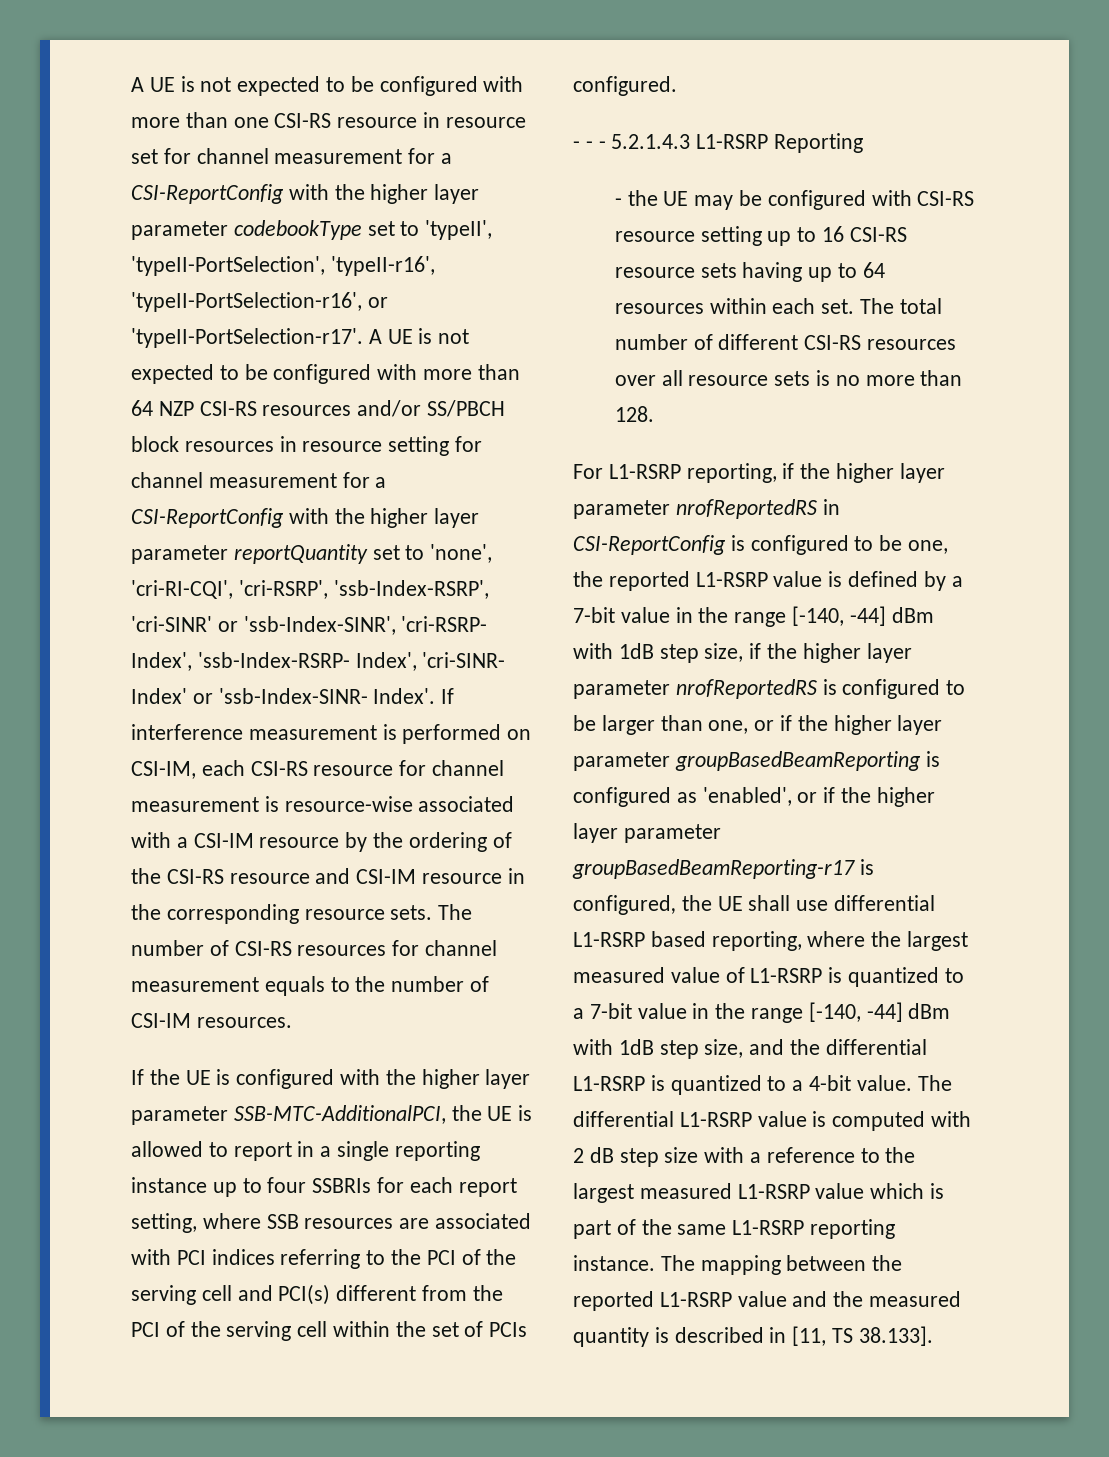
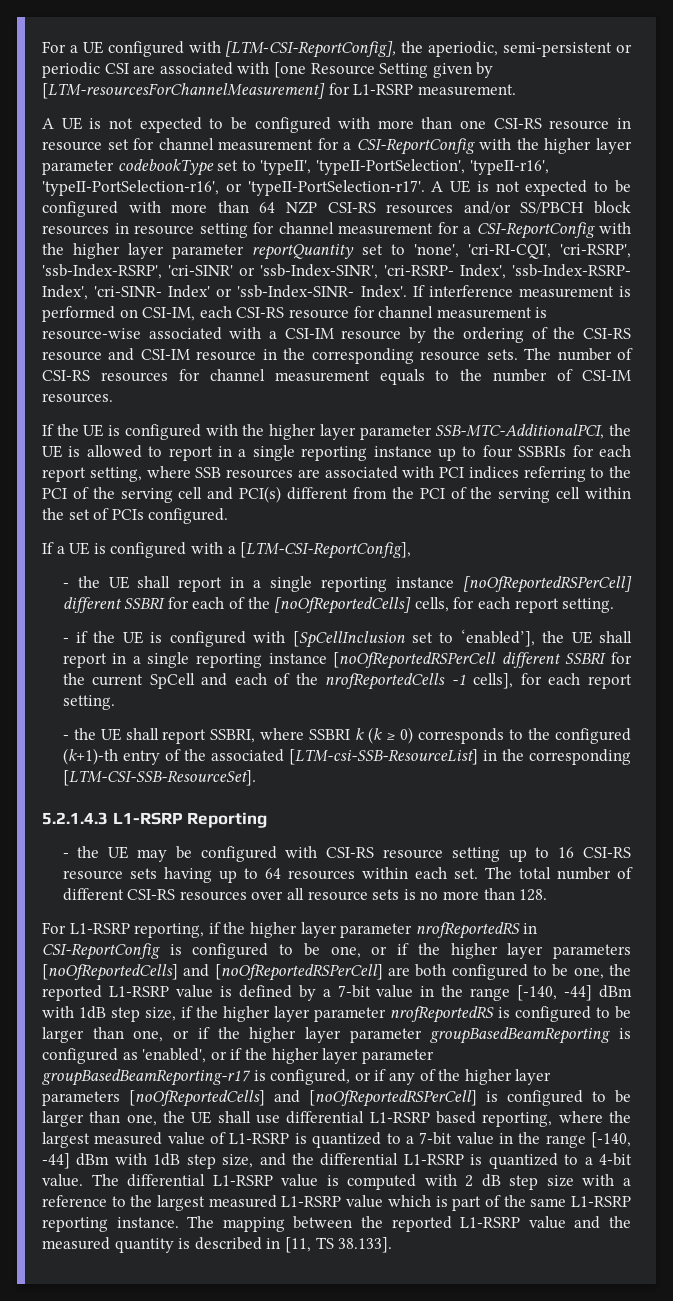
(131, 84) none -> [42,41,632,58] [42,62,494,78] [42,83,516,99] For a UE configured with [LTM-CSI-ReportConfig], the aperiodic, semi-persistent or periodic CSI are associated with [one Resource Setting given by [LTM-resourcesForChannelMeasurement] for L1-RSRP measurement. //
[573,141,606,149] - - - -> [42,542,412,559] [62,576,632,593] [62,597,615,614] [62,629,632,648] [62,652,632,669] [62,673,632,690] [62,695,115,710] [62,727,631,744] [62,748,631,765] [62,770,256,786] If a UE is configured with a [LTM-CSI-ReportConfig], // - the UE shall report in a single reporting instance [noOfReportedRSPerCell] different SSBRI for each of the [noOfReportedCells] cells, for each report setting. // - if the UE is configured with [SpCellInclusion set to ‘enabled’], the UE shall report in a single reporting instance [noOfReportedRSPerCell different SSBRI for the current SpCell and each of the nrofReportedCells -1 cells], for each report setting. // - the UE shall report SSBRI, where SSBRI k (k ≥ 0) corresponds to the configured (k+1)-th entry of the associated [LTM-csi-SSB-ResourceList] in the corresponding [LTM-CSI-SSB-ResourceSet]. //
(949, 547) none -> [371,943,632,959] [42,964,604,981] or if the higher layer parameters [noOfReportedCells] and [noOfReportedRSPerCell] are both configured to be one,
(676, 905) none -> [354,1069,552,1085] [42,1090,631,1107] [42,1111,157,1127] or if any of the higher layer parameters [noOfReportedCells] and [noOfReportedRSPerCell] is configured to be larger than one,

